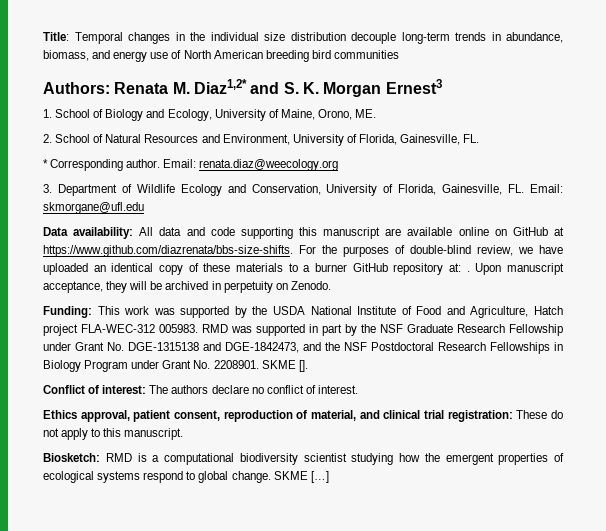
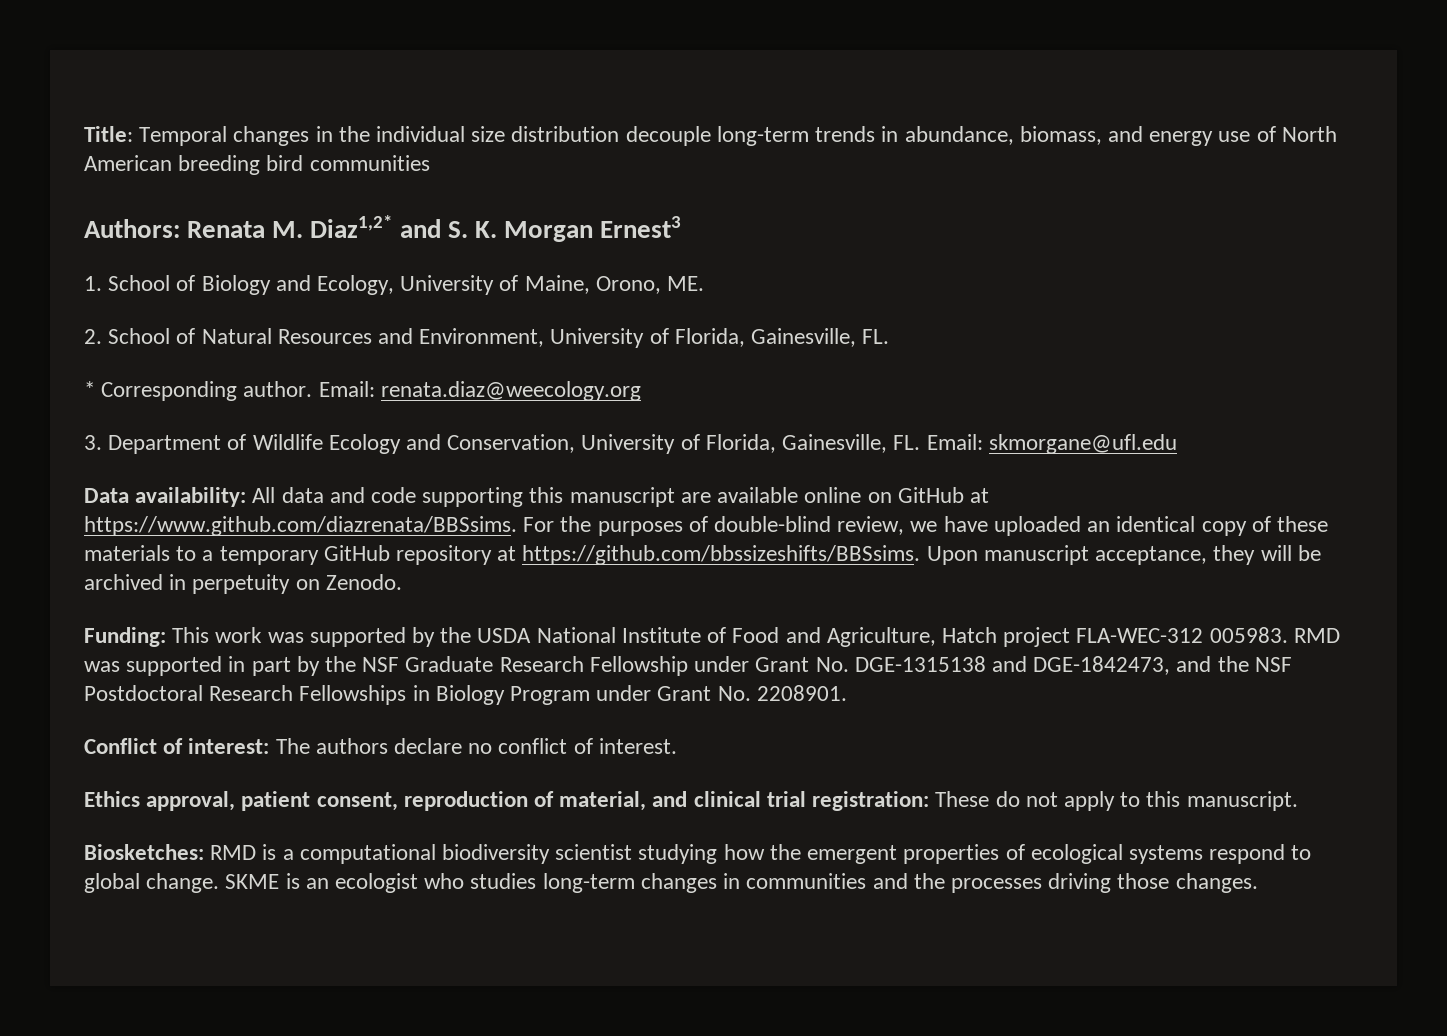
[43,245,293,257] https://www.github.com/diazrenata/bbs-size-shifts. -> [84,516,517,536] https://www.github.com/diazrenata/BBSsims.
[315,263,347,272] burner -> [219,546,319,565] temporary
[449,263,470,272] at: . -> [497,545,921,565] at https://github.com/bbssizeshifts/BBSsims.
[261,360,308,372] SKME []. -> (847, 693) none
[43,453,100,462] Biosketch: -> [84,844,204,860] Biosketches:
[310,471,329,483] […] -> [285,873,1258,893] is an ecologist who studies long-term changes in communities and the processes driving those changes.

